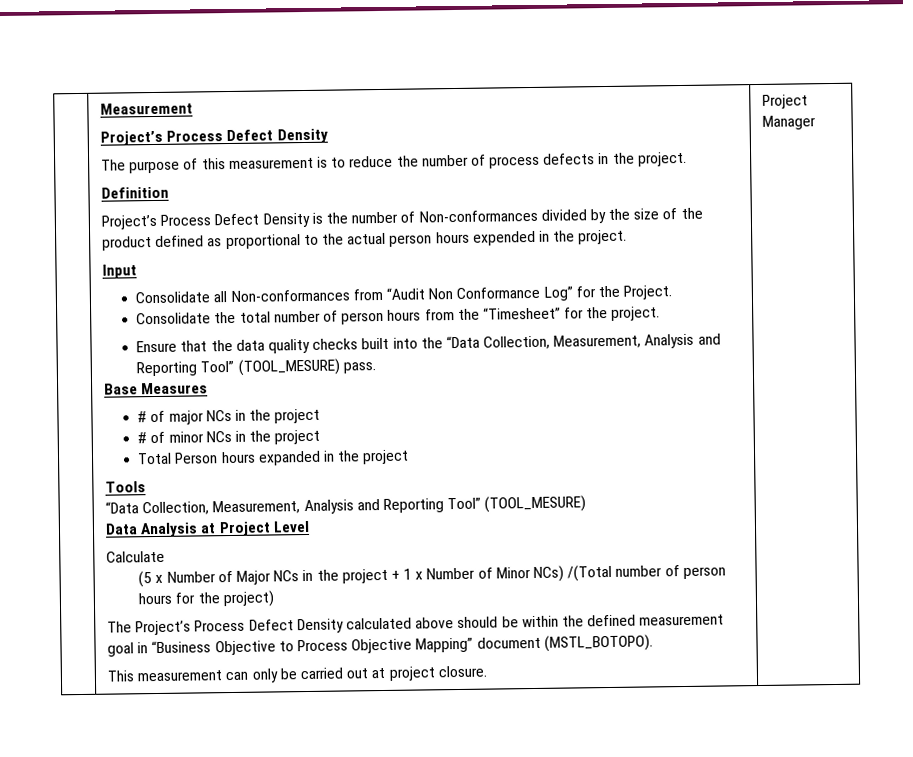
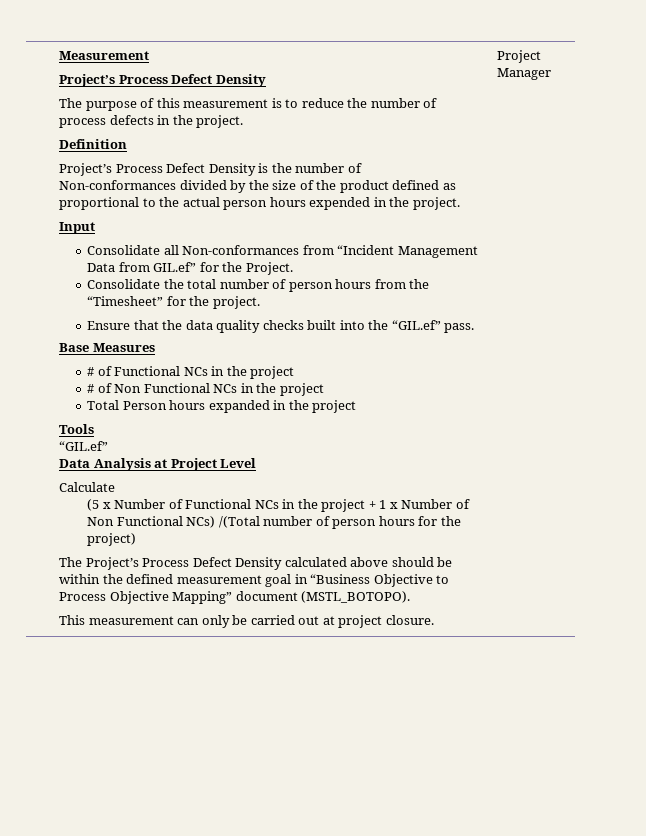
[385,286,573,301] “Audit Non Conformance Log” -> [337,245,478,258] [87,262,197,272] “Incident Management Data from GIL.ef”
[445,333,721,350] [136,358,340,377] “Data Collection, Measurement, Analysis and Reporting Tool” (TOOL_MESURE) -> [391,320,441,330] “GIL.ef”
[168,410,204,425] major -> [114,366,181,376] Functional
[168,431,204,443] minor -> [114,383,210,393] Non Functional
[105,495,587,516] “Data Collection, Measurement, Analysis and Reporting Tool” (TOOL_MESURE) -> [59,441,109,451] “GIL.ef”
[235,570,271,585] Major -> [185,499,252,509] Functional
[495,567,531,579] Minor -> [86,516,183,526] Non Functional

